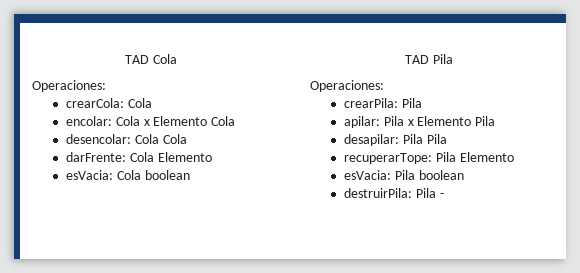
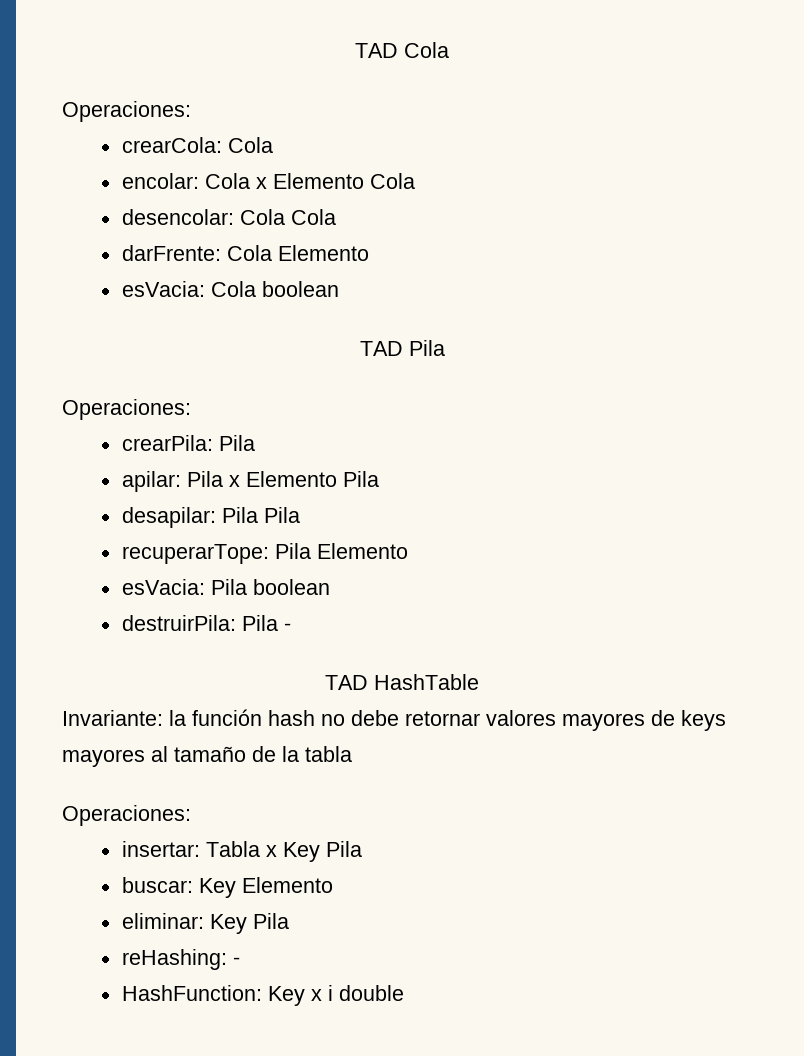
(444, 195) none -> [325,674,479,690] [62,709,726,731] [62,746,352,767] [62,805,191,826] [121,841,362,862] [121,877,333,898] [121,913,289,934] [121,949,240,970] [121,985,404,1006] // TAD HashTable // Invariante: la función hash no debe retornar valores mayores de keys mayores al tamaño de la tabla // Operaciones: // insertar: Tabla x Key Pila // buscar: Key Elemento // eliminar: Key Pila // reHashing: - // HashFunction: Key x i double

